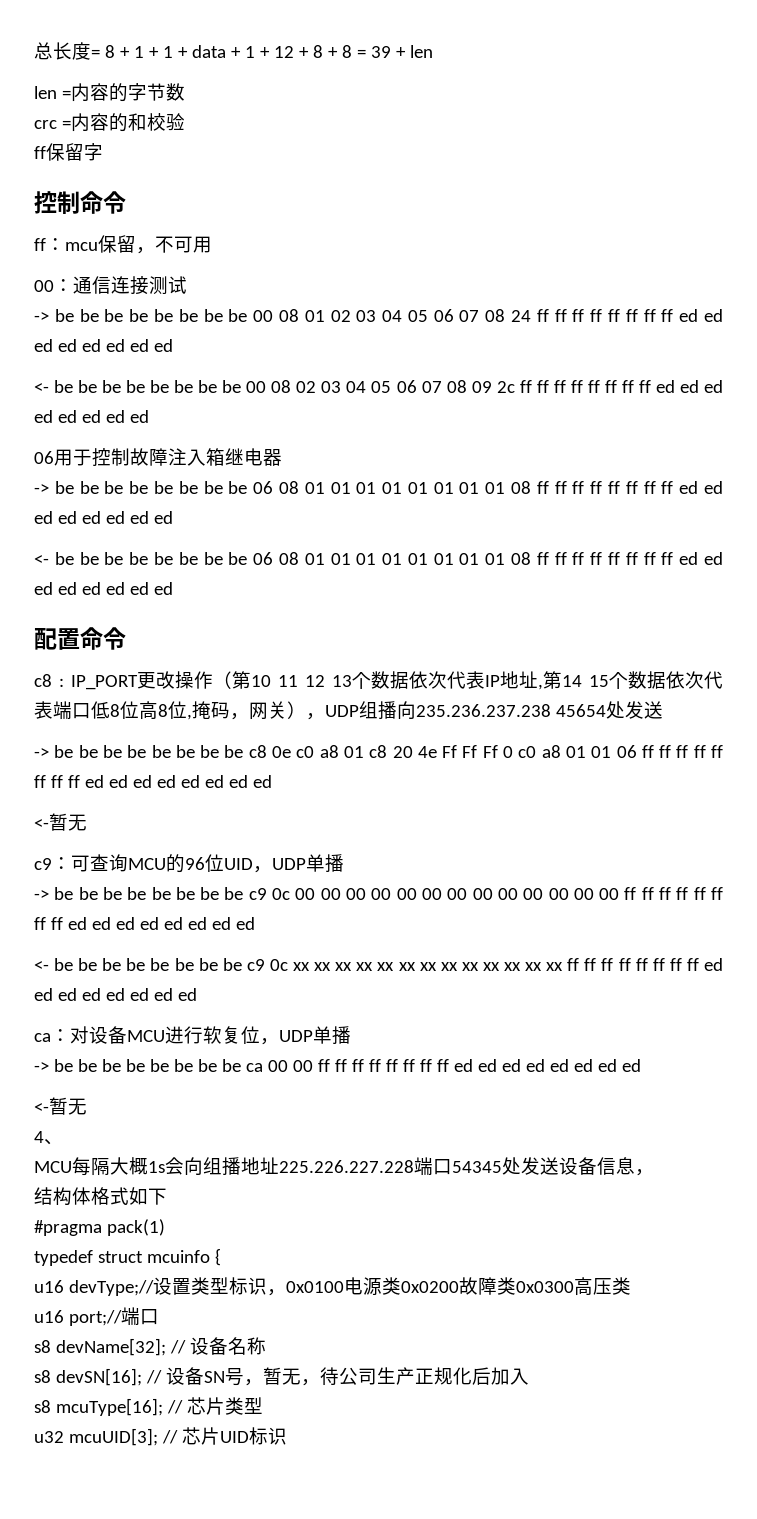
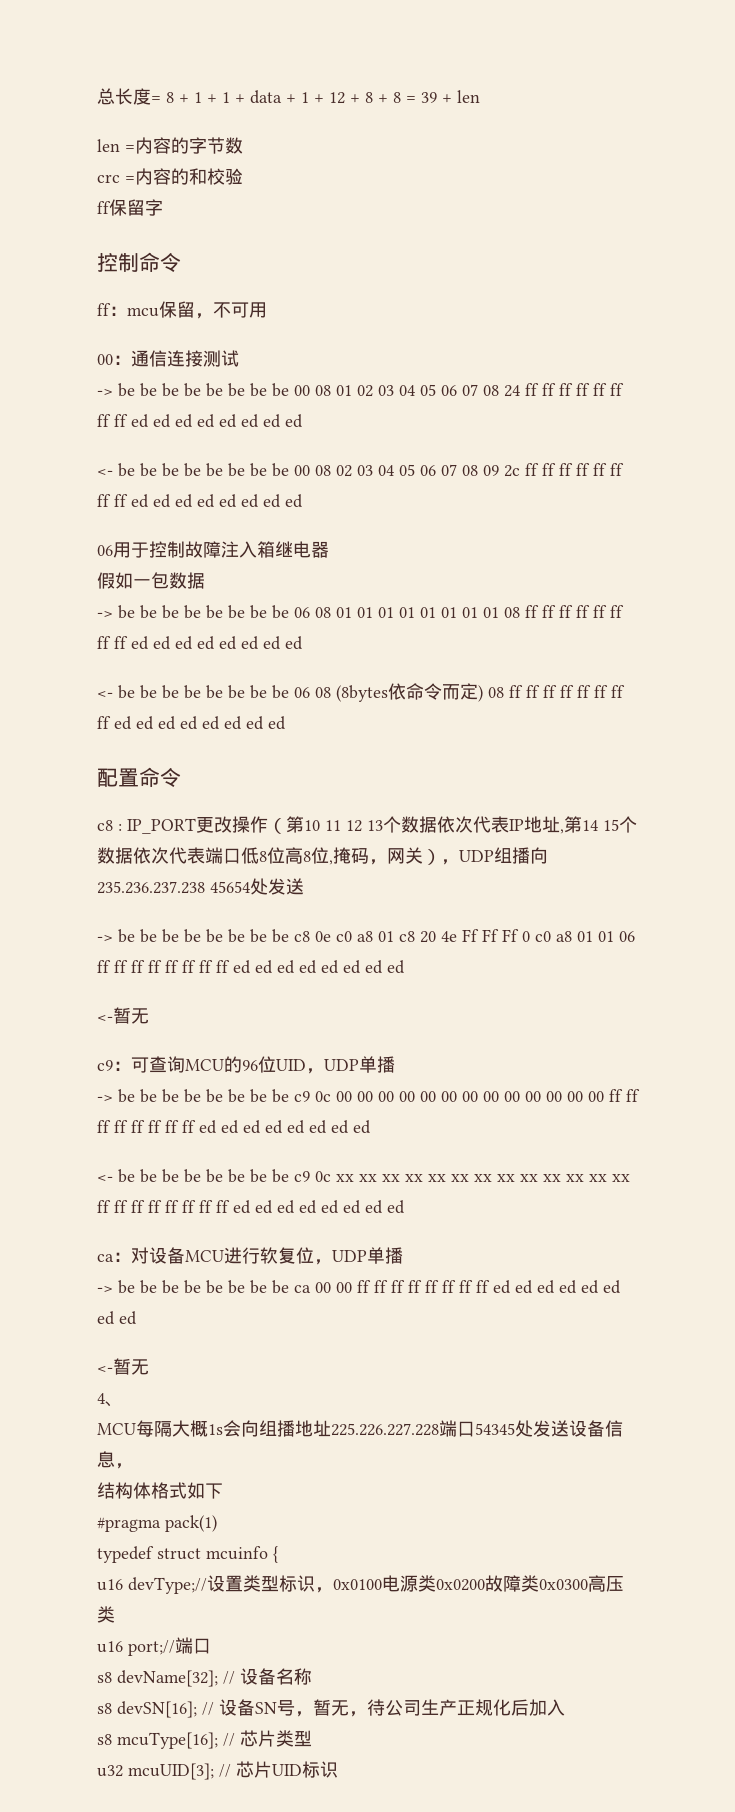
(282, 457) none -> [97,572,205,589] // 假如一包数据
[304,553,506,565] 01 01 01 01 01 01 01 01 -> [336,683,483,702] (8bytes依命令而定)

